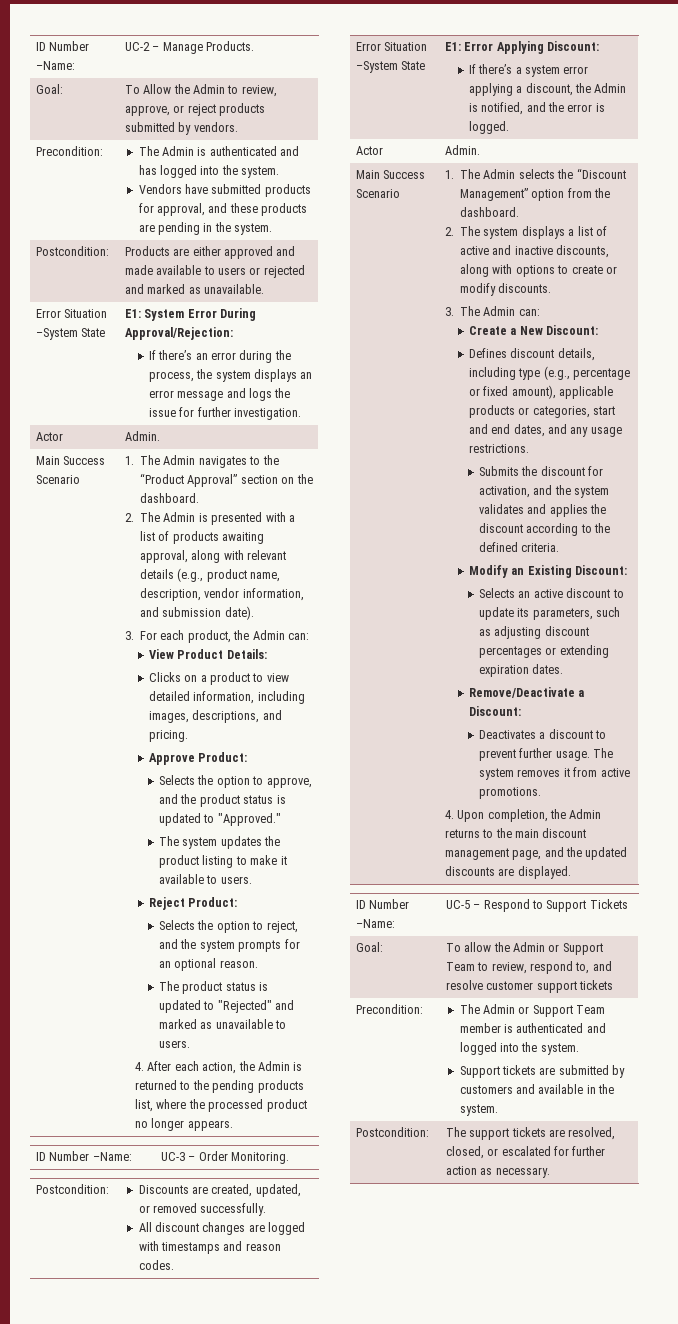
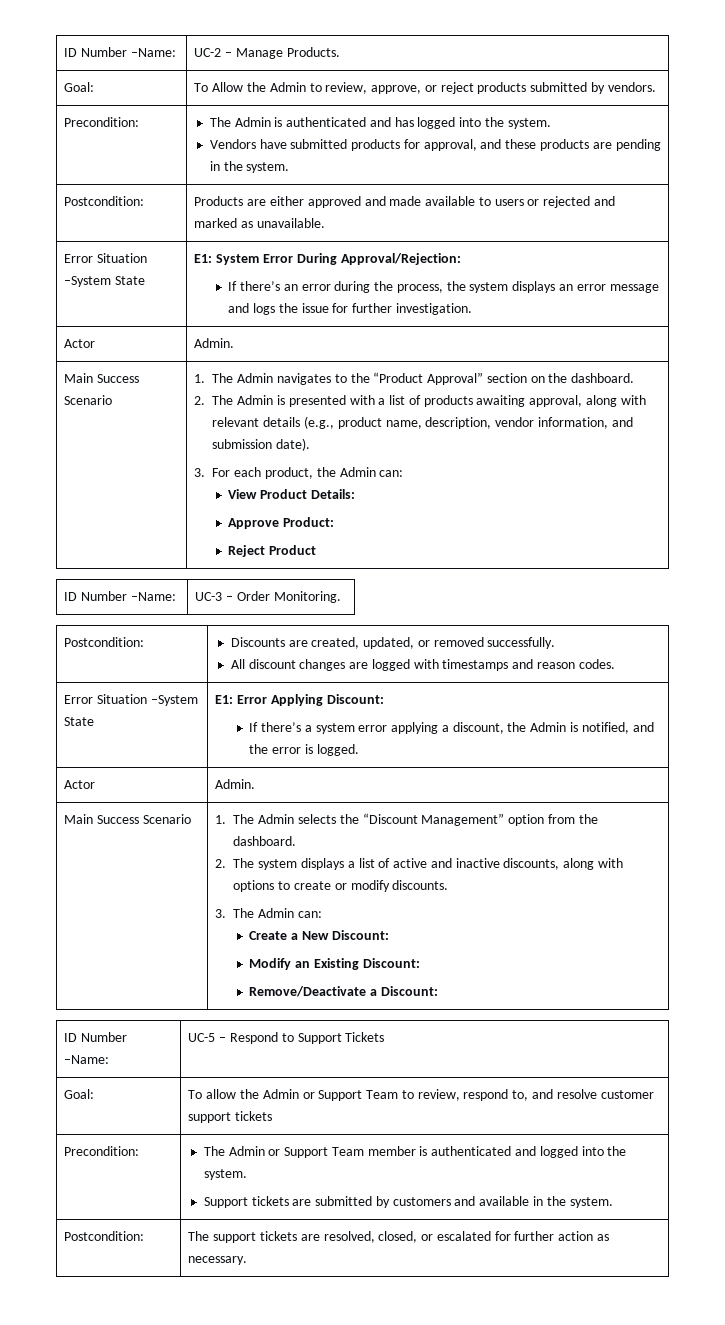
[148,672,289,685] [148,691,305,704] [148,710,282,723] [148,730,188,742] [148,752,248,765] [159,775,312,788] [159,794,286,807] [159,813,281,826] [159,836,281,849] [159,855,287,868] [159,874,252,884] [148,897,238,910] [159,920,298,933] [159,939,300,952] [159,958,258,971] [159,981,269,994] [159,1000,295,1013] [159,1019,287,1029] [159,1040,191,1048] [135,1061,303,1074] [135,1080,304,1093] [135,1099,307,1112] [135,1118,233,1131] Clicks on a product to view detailed information, including images, descriptions, and pricing. // Approve Product: // Selects the option to approve, and the product status is updated to "Approved." // The system updates the product listing to make it available to users. // Reject Product: // Selects the option to reject, and the system prompts for an optional reason. // The product status is updated to "Rejected" and marked as unavailable to users. // 4. After each action, the Admin is returned to the pending products list, where the processed product no longer appears. -> [228,517,334,529] [228,545,316,557] Approve Product: // Reject Product
[468,348,595,361] [468,366,630,380] [468,385,613,399] [468,405,615,418] [468,424,622,437] [468,444,529,453] [479,466,604,476] [479,485,610,498] [479,504,607,517] [479,523,611,536] [479,542,560,552] [468,565,627,578] [479,588,624,598] [479,607,621,620] [479,626,589,639] [479,645,609,658] [479,664,564,677] [468,687,585,698] [468,706,521,716] [479,729,607,739] [479,748,614,761] [479,767,630,780] [479,787,542,799] [444,809,602,822] [444,828,587,838] [444,847,628,860] [444,866,571,879] Defines discount details, including type (e.g., percentage or fixed amount), applicable products or categories, start and end dates, and any usage restrictions. // Submits the discount for activation, and the system validates and applies the discount according to the defined criteria. // Modify an Existing Discount: // Selects an active discount to update its parameters, such as adjusting discount percentages or extending expiration dates. // Remove/Deactivate a Discount: // Deactivates a discount to prevent further usage. The system removes it from active promotions. // 4. Upon completion, the Admin returns to the main discount management page, and the updated discounts are displayed. -> [249,958,420,970] [249,986,438,997] Modify an Existing Discount: // Remove/Deactivate a Discount:

